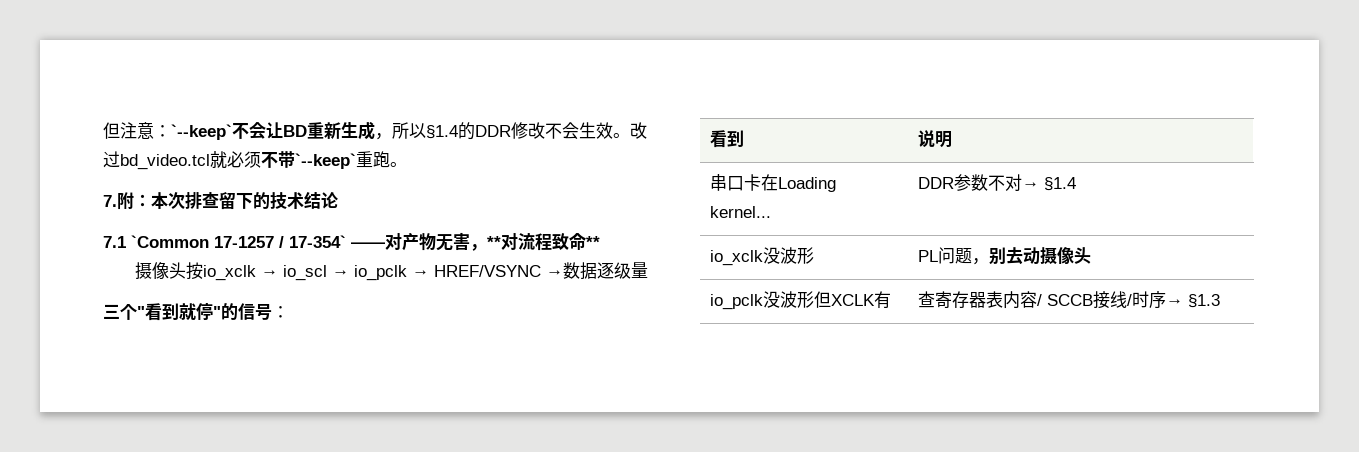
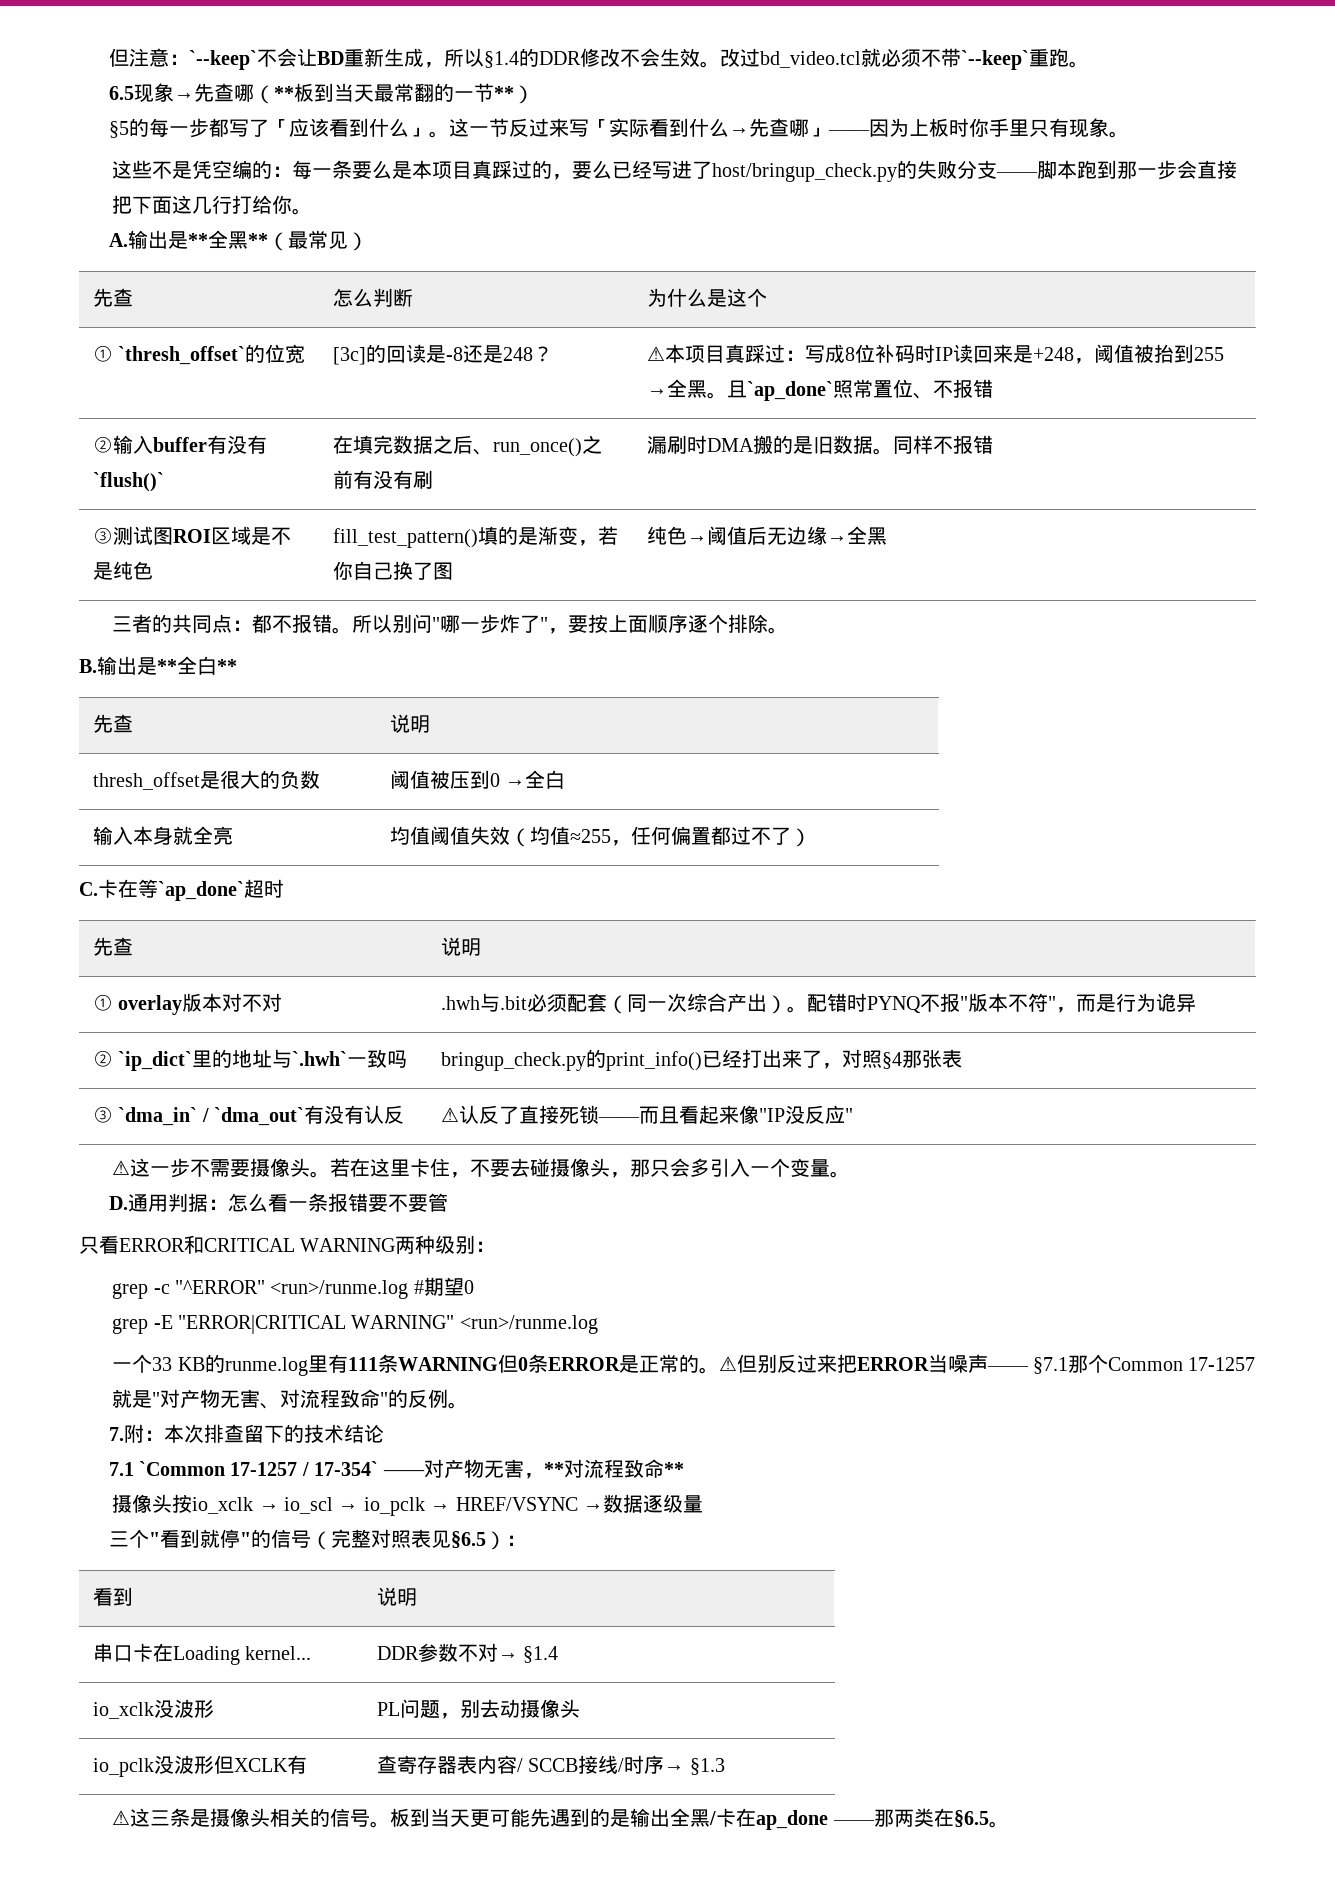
(407, 164) none -> [108,83,534,104] [108,118,1129,138] [112,160,1238,182] [112,195,313,215] [108,230,368,251] [92,288,133,307] [332,288,413,307] [646,288,767,307] [92,344,306,365] [332,344,553,365] [646,344,1224,364] [646,379,993,401] [92,435,267,454] [92,472,164,492] [332,435,602,457] [332,470,433,489] [646,435,993,455] [92,526,291,545] [92,561,153,580] [332,526,618,548] [332,561,453,580] [646,526,887,545] [112,614,789,634] [79,656,237,675] [92,714,133,733] [389,714,430,733] [92,770,320,790] [389,770,566,789] [92,826,233,845] [389,826,811,847] [79,879,284,901] [92,937,133,956] [440,937,481,956] [92,993,283,1015] [440,993,1196,1014] [92,1049,408,1071] [440,1049,962,1071] [92,1105,405,1126] [440,1105,853,1124] [112,1158,851,1178] [108,1193,448,1212] [79,1235,496,1254] [112,1277,474,1299] [112,1315,598,1334] [112,1354,1256,1376] [112,1389,469,1409] // 6.5现象→先查哪（**板到当天最常翻的一节**） // §5的每一步都写了「应该看到什么」。这一节反过来写「实际看到什么→先查哪」——因为上板时你手里只有现象。 // 这些不是凭空编的：每一条要么是本项目真踩过的，要么已经写进了host/bringup_check.py的失败分支——脚本跑到那一步会直接把下面这几行打给你。 // A.输出是**全黑**（最常见） // 先查 | 怎么判断 | 为什么是这个 // ① `thresh_offset`的位宽 | [3c]的回读是-8还是248？ | ⚠本项目真踩过：写成8位补码时IP读回来是+248，阈值被抬到255 →全黑。且`ap_done`照常置位、不报错 // ②输入buffer有没有`flush()` | 在填完数据之后、run_once()之前有没有刷 | 漏刷时DMA搬的是旧数据。同样不报错 // ③测试图ROI区域是不是纯色 | fill_test_pattern()填的是渐变，若你自己换了图 | 纯色→阈值后无边缘→全黑 // 三者的共同点：都不报错。所以别问"哪一步炸了"，要按上面顺序逐个排除。 // B.输出是**全白** // 先查 | 说明 // thresh_offset是很大的负数 | 阈值被压到0 →全白 // 输入本身就全亮 | 均值阈值失效（均值≈255，任何偏置都过不了） // C.卡在等`ap_done`超时 // 先查 | 说明 // ① overlay版本对不对 | .hwh与.bit必须配套（同一次综合产出）。配错时PYNQ不报"版本不符"，而是行为诡异 // ② `ip_dict`里的地址与`.hwh`一致吗 | bringup_check.py的print_info()已经打出来了，对照§4那张表 // ③ `dma_in` / `dma_out`有没有认反 | ⚠认反了直接死锁——而且看起来像"IP没反应" // ⚠这一步不需要摄像头。若在这里卡住，不要去碰摄像头，那只会多引入一个变量。 // D.通用判据：怎么看一条报错要不要管 // 只看ERROR和CRITICAL WARNING两种级别： // grep -c "^ERROR" <run>/runme.log #期望0 // grep -E "ERROR|CRITICAL WARNING" <run>/runme.log // 一个33 KB的runme.log里有111条WARNING但0条ERROR是正常的。⚠但别反过来把ERROR当噪声—— §7.1那个Common 17-1257就是"对产物无害、对流程致命"的反例。
(272, 312) none -> [310,1529,506,1550] （完整对照表见§6.5）
(1220, 301) none -> [112,1808,1009,1830] // ⚠这三条是摄像头相关的信号。板到当天更可能先遇到的是输出全黑/卡在ap_done ——那两类在§6.5。

